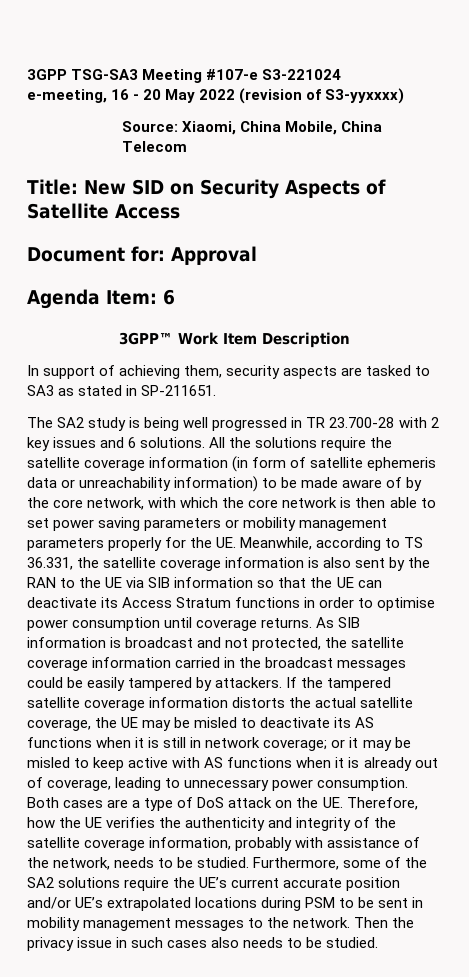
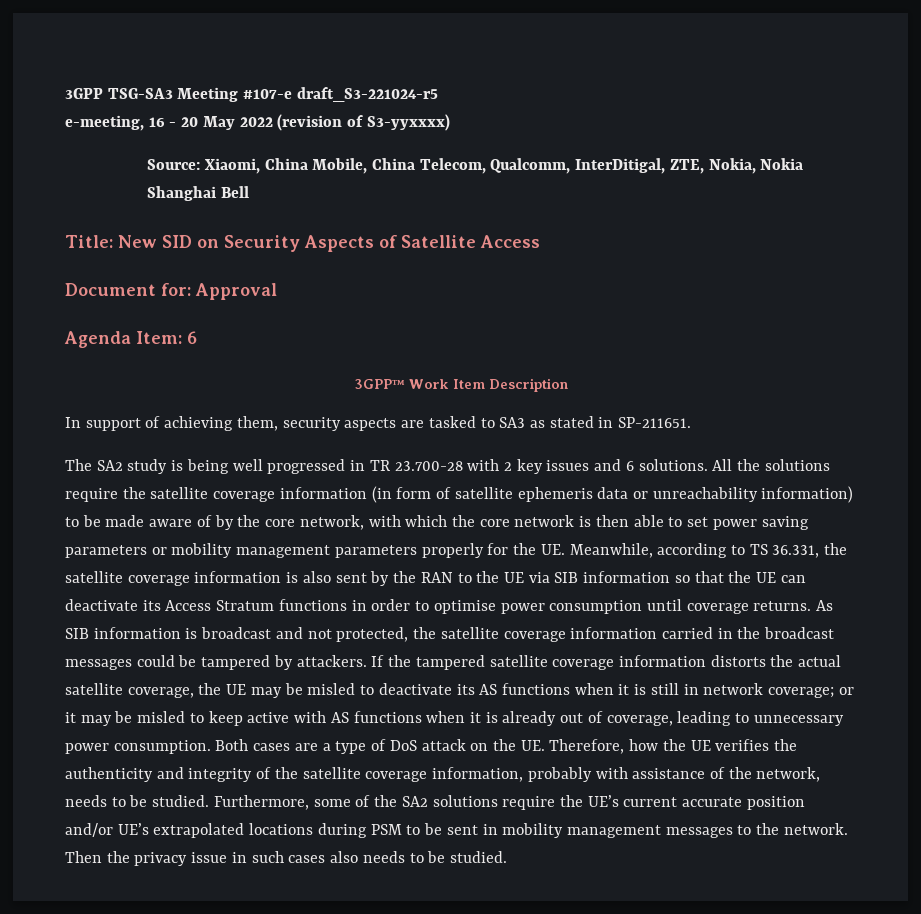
[262,69,342,80] S3-221024 -> [296,87,438,102] draft_S3-221024-r5
[122,141,188,152] Telecom -> [419,158,804,174] [147,186,249,201] Telecom, Qualcomm, InterDitigal, ZTE, Nokia, Nokia Shanghai Bell
[87,677,126,691] easily -> (197, 661) none

